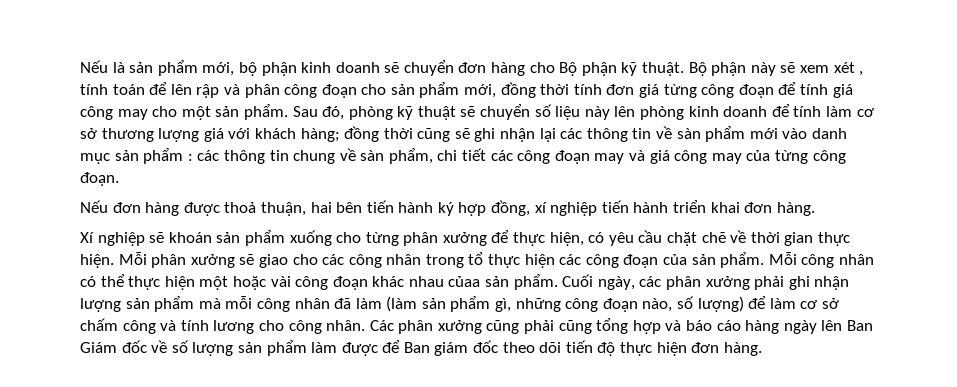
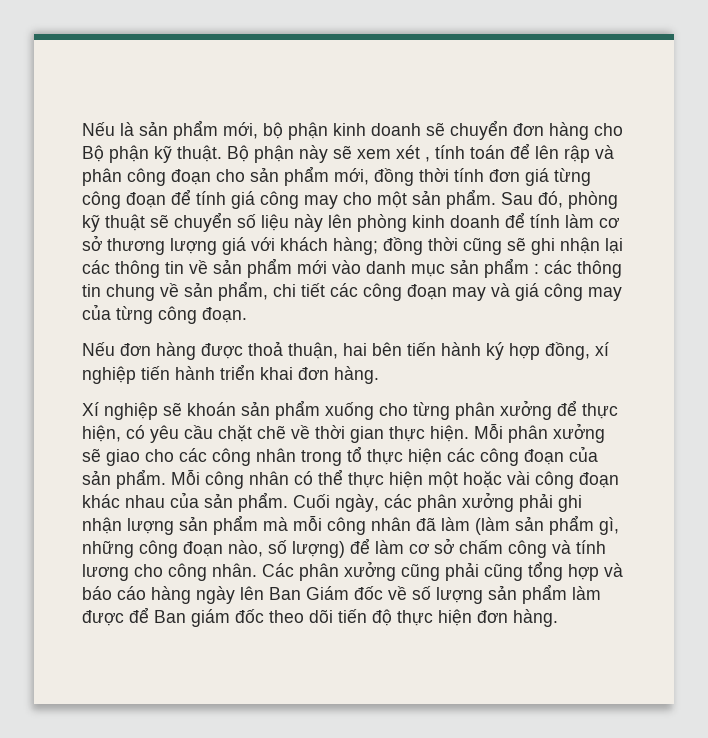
[676,128,701,139] sàn -> [213,259,242,274] sản
[360,150,385,161] sàn -> [184,282,213,297] sản
[448,276,481,287] củaa -> [170,492,199,508] của

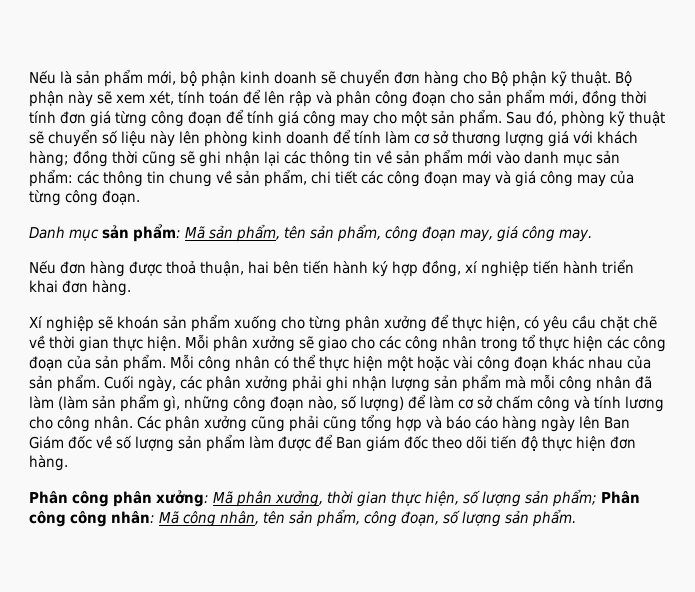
[396,145,430,162] xét , -> [149,91,174,105] xét,
[484,258,539,278] phẩm : -> [29,169,73,187] phẩm:
(247, 315) none -> [29,224,592,242] // Danh mục sản phẩm: Mã sản phẩm, tên sản phẩm, công đoạn may, giá công may.
(558, 618) none -> [29,489,640,507] [29,509,576,527] // Phân công phân xưởng: Mã phân xưởng, thời gian thực hiện, số lượng sản phẩm; Phân công công nhân: Mã công nhân, tên sản phẩm, công đoạn, số lượng sản phẩm.

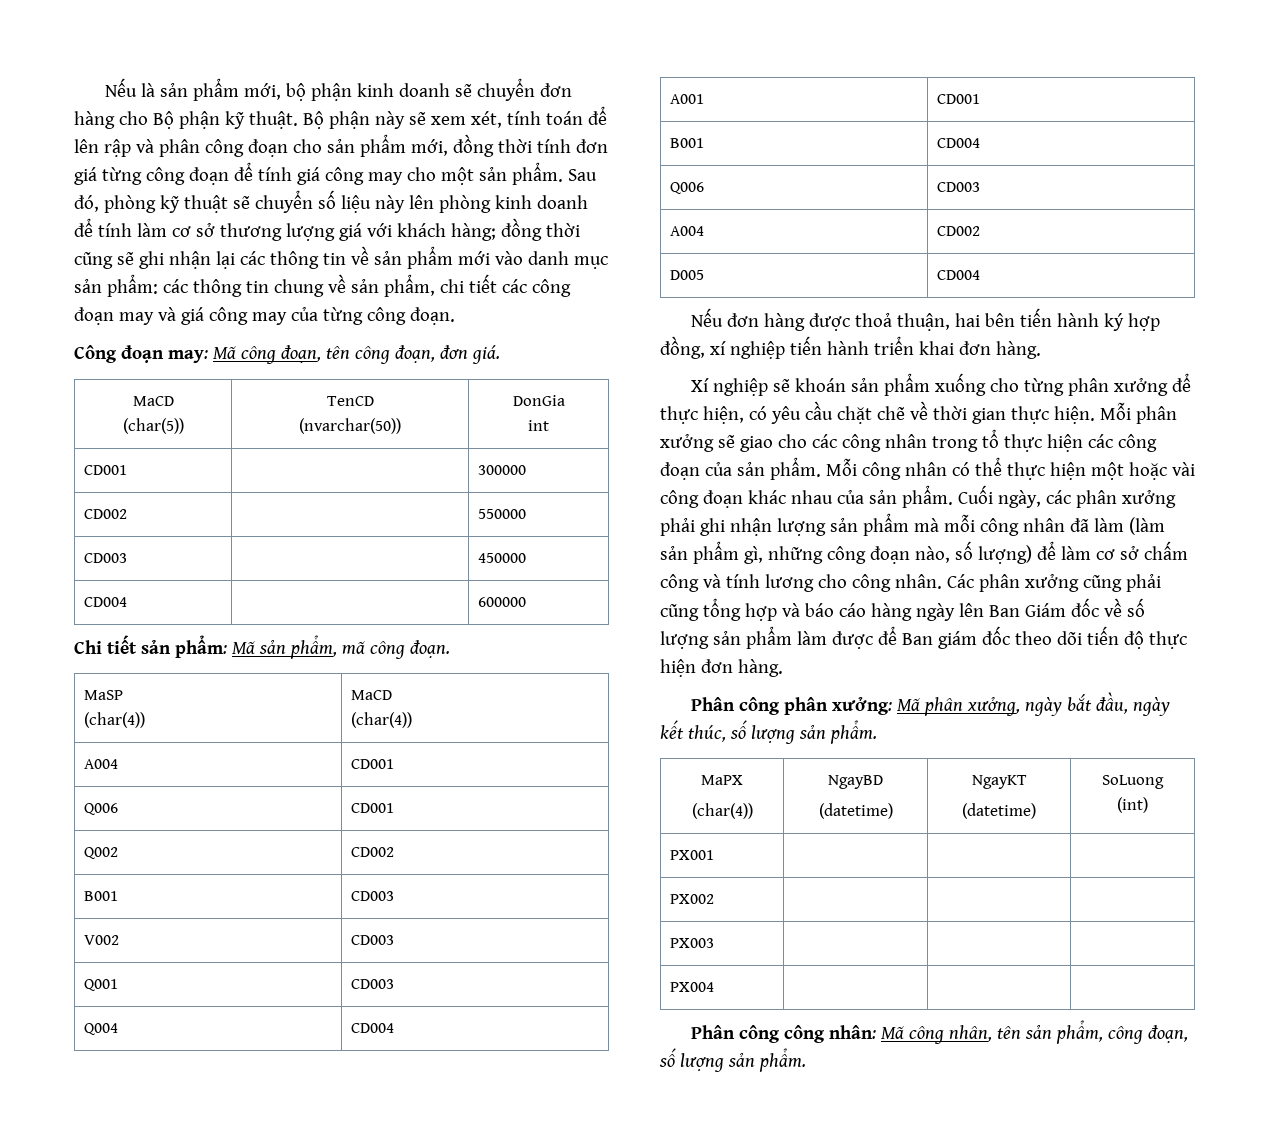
[29,226,99,241] Danh mục -> [74,345,500,364] [132,396,174,406] [122,418,184,434] [326,396,374,406] [299,418,401,434] [512,395,565,406] [528,420,549,431] [83,465,127,475] [477,465,526,475] [83,509,127,519] [477,509,526,519] [83,553,127,563] [477,553,526,563] [83,597,127,607] [477,597,526,607] [74,635,137,654] Công đoạn may: Mã công đoạn, tên công đoạn, đơn giá. // MaCD // (char(5)) | TenCD // (nvarchar(50)) | DonGia // int // CD001 | | 300000 // CD002 | | 550000 // CD003 | | 450000 // CD004 | | 600000 // Chi tiết
[284,224,592,242] tên sản phẩm, công đoạn may, giá công may. -> [341,640,450,659] [83,690,123,700] [83,712,145,728] [350,690,392,700] [350,712,412,728] [83,759,118,769] [350,759,394,769] [83,803,118,815] [350,803,394,813] [83,847,118,859] [350,847,394,857] [83,891,118,901] [350,891,394,901] [83,935,119,945] [350,935,394,945] [83,979,118,991] [350,979,394,989] [83,1023,118,1035] [350,1023,394,1033] [669,94,704,104] [936,94,980,104] [669,138,704,148] [936,138,980,148] [669,182,704,194] [936,182,980,192] [669,226,704,236] [936,226,980,236] [669,270,704,280] [936,270,980,280] mã công đoạn. // MaSP // (char(4)) | MaCD // (char(4)) // A004 | CD001 // Q006 | CD001 // Q002 | CD002 // B001 | CD003 // V002 | CD003 // Q001 | CD003 // Q004 | CD004 // A001 | CD001 // B001 | CD004 // Q006 | CD003 // A004 | CD002 // D005 | CD004
[327,489,597,507] thời gian thực hiện, số lượng sản phẩm; -> [1024,692,1170,716] [660,720,877,744] [701,775,743,785] [691,803,753,819] [828,775,883,789] [818,803,893,819] [971,775,1027,789] [962,803,1036,819] [1102,775,1164,789] [1117,797,1148,813] [669,850,714,860] [669,894,714,904] [669,938,714,948] [669,982,714,992] ngày bắt đầu, ngày kết thúc, số lượng sản phẩm. // MaPX // (char(4)) | NgayBD // (datetime) | NgayKT // (datetime) | SoLuong // (int) // PX001 | | | // PX002 | | | // PX003 | | | // PX004 | | | //

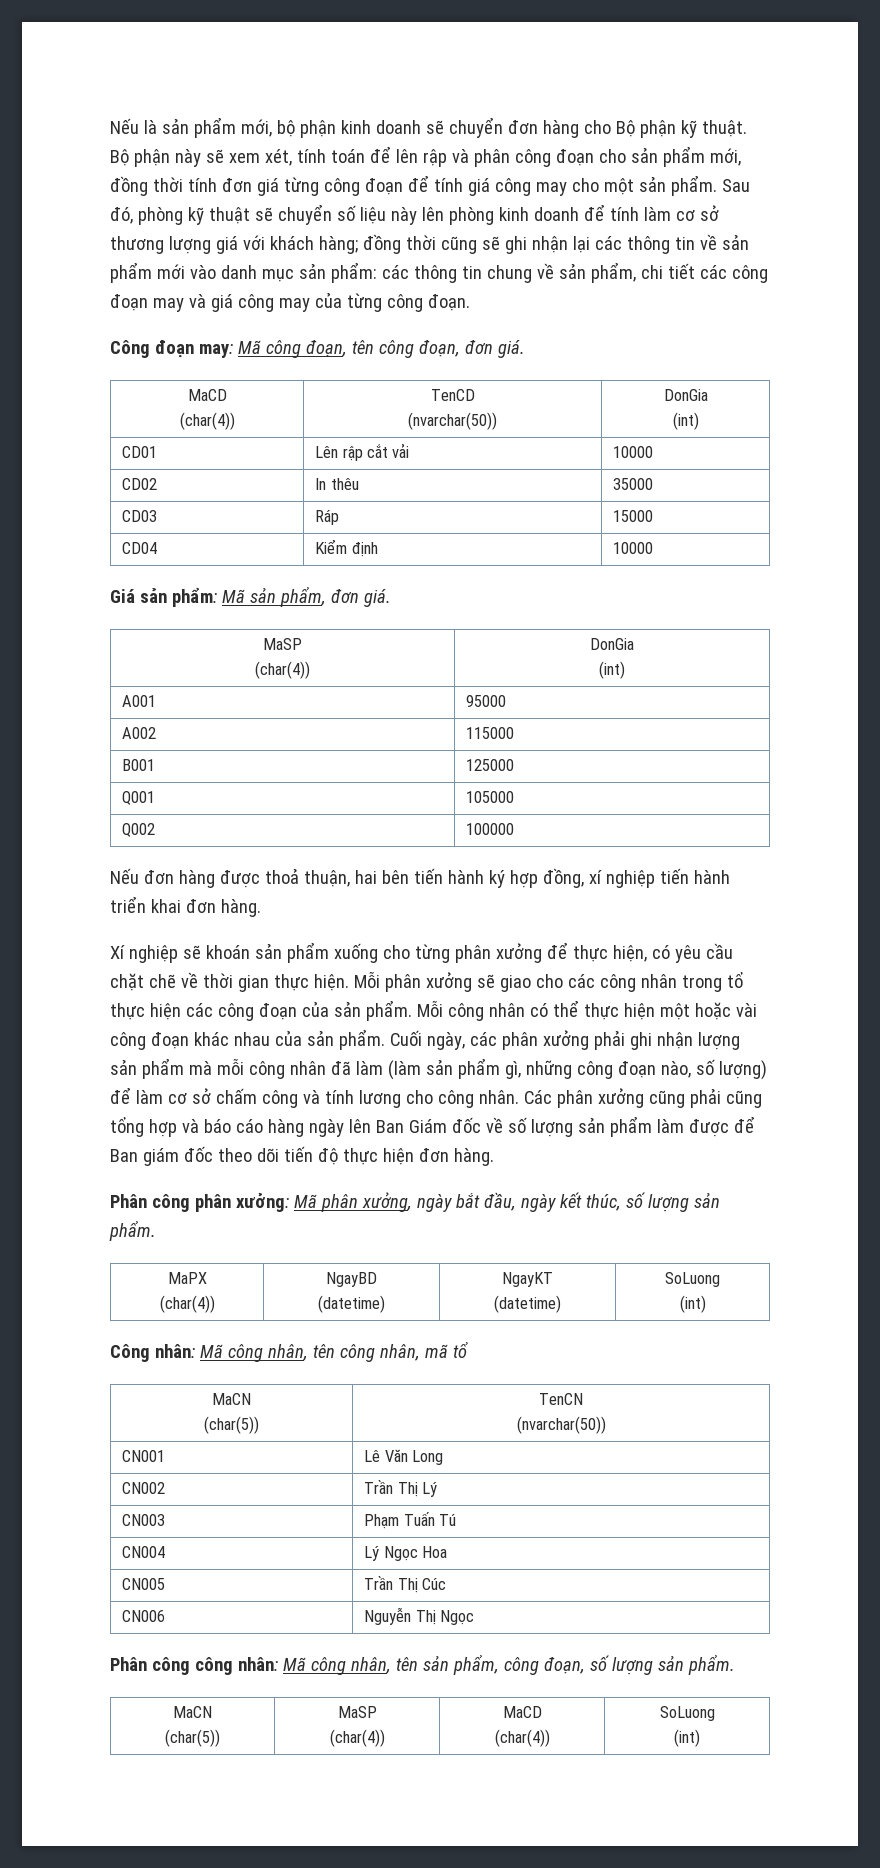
[122,418,184,434] (char(5)) -> [179,412,235,430] (char(4))
[528,420,549,431] [83,465,127,475] [477,465,526,475] [83,509,127,519] [477,509,526,519] [83,553,127,563] [477,553,526,563] [83,597,127,607] [477,597,526,607] [74,635,137,654] int // CD001 | | 300000 // CD002 | | 550000 // CD003 | | 450000 // CD004 | | 600000 // Chi tiết -> [672,412,699,430] [122,446,158,458] [315,443,410,461] [613,446,654,458] [122,478,158,490] [315,478,359,490] [613,478,654,490] [122,510,158,522] [315,509,340,525] [613,510,654,522] [122,542,158,554] [315,539,378,557] [613,542,654,554] [110,589,135,603] (int) // CD01 | Lên rập cắt vải | 10000 // CD02 | In thêu | 35000 // CD03 | Ráp | 15000 // CD04 | Kiểm định | 10000 // Giá
[341,640,450,659] [83,690,123,700] [83,712,145,728] [350,690,392,700] [350,712,412,728] [83,759,118,769] [350,759,394,769] [83,803,118,815] [350,803,394,813] [83,847,118,859] [350,847,394,857] [83,891,118,901] [350,891,394,901] [83,935,119,945] [350,935,394,945] [83,979,118,991] [350,979,394,989] [83,1023,118,1035] [350,1023,394,1033] [669,94,704,104] [936,94,980,104] [669,138,704,148] [936,138,980,148] [669,182,704,194] [936,182,980,192] [669,226,704,236] [936,226,980,236] [669,270,704,280] [936,270,980,280] mã công đoạn. // MaSP // (char(4)) | MaCD // (char(4)) // A004 | CD001 // Q006 | CD001 // Q002 | CD002 // B001 | CD003 // V002 | CD003 // Q001 | CD003 // Q004 | CD004 // A001 | CD001 // B001 | CD004 // Q006 | CD003 // A004 | CD002 // D005 | CD004 -> [330,589,391,607] [263,638,302,650] [255,661,310,679] [590,638,634,650] [599,661,625,679] [122,695,157,707] [466,695,507,707] [122,727,157,739] [466,727,515,739] [122,759,156,771] [466,759,515,771] [122,791,156,805] [466,791,515,803] [122,823,156,837] [466,823,515,835] đơn giá. // MaSP // (char(4)) | DonGia // (int) // A001 | 95000 // A002 | 115000 // B001 | 125000 // Q001 | 105000 // Q002 | 100000
[669,850,714,860] [669,894,714,904] [669,938,714,948] [669,982,714,992] // PX001 | | | // PX002 | | | // PX003 | | | // PX004 | | | -> [110,1342,468,1362] [212,1393,251,1405] [204,1416,259,1434] [539,1393,583,1405] [516,1416,606,1434] [122,1450,166,1462] [364,1449,444,1465] [122,1482,166,1494] [364,1480,438,1497] [122,1514,166,1526] [364,1512,457,1529] [122,1546,166,1558] [364,1546,448,1561] [122,1578,166,1590] [364,1576,447,1593] [122,1610,166,1622] [364,1607,475,1625] // Công nhân: Mã công nhân, tên công nhân, mã tổ // MaCN // (char(5)) | TenCN // (nvarchar(50)) // CN001 | Lê Văn Long // CN002 | Trần Thị Lý // CN003 | Phạm Tuấn Tú // CN004 | Lý Ngọc Hoa // CN005 | Trần Thị Cúc // CN006 | Nguyễn Thị Ngọc
(806, 1060) none -> [173,1706,212,1718] [165,1729,220,1747] [337,1706,377,1718] [329,1729,385,1747] [502,1706,542,1718] [494,1729,550,1747] [659,1706,715,1721] [674,1729,700,1747] // MaCN // (char(5)) | MaSP // (char(4)) | MaCD // (char(4)) | SoLuong // (int)

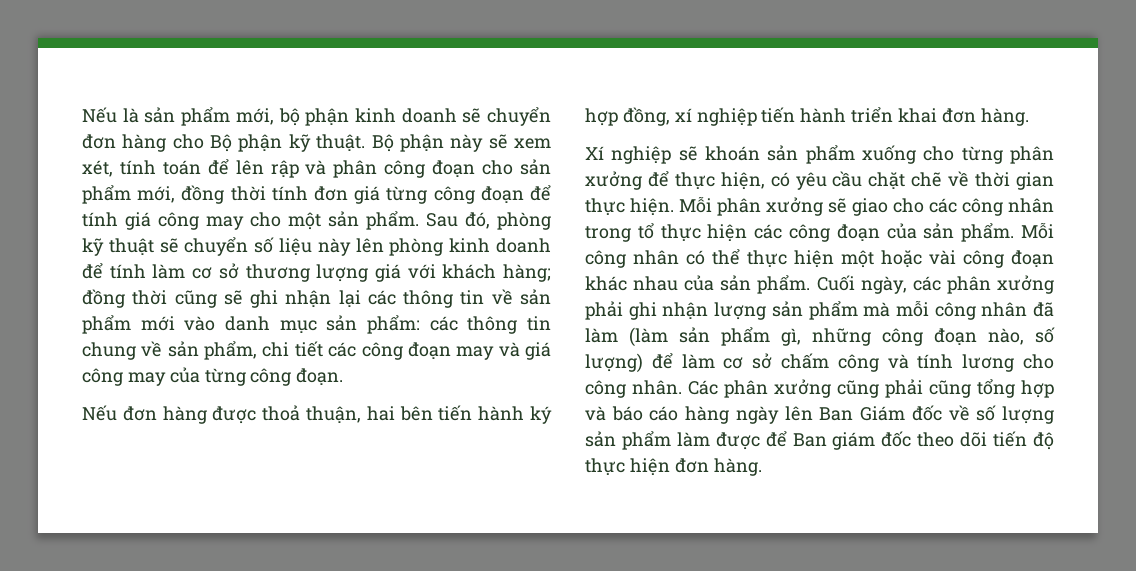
[110,340,525,358] [187,389,227,401] [179,412,235,430] [430,389,475,401] [408,412,497,430] [663,389,708,401] [672,412,699,430] [122,446,158,458] [315,443,410,461] [613,446,654,458] [122,478,158,490] [315,478,359,490] [613,478,654,490] [122,510,158,522] [315,509,340,525] [613,510,654,522] [122,542,158,554] [315,539,378,557] [613,542,654,554] [110,587,391,607] [263,638,302,650] [255,661,310,679] [590,638,634,650] [599,661,625,679] [122,695,157,707] [466,695,507,707] [122,727,157,739] [466,727,515,739] [122,759,156,771] [466,759,515,771] [122,791,156,805] [466,791,515,803] [122,823,156,837] [466,823,515,835] // Công đoạn may: Mã công đoạn, tên công đoạn, đơn giá. // MaCD // (char(4)) | TenCD // (nvarchar(50)) | DonGia // (int) // CD01 | Lên rập cắt vải | 10000 // CD02 | In thêu | 35000 // CD03 | Ráp | 15000 // CD04 | Kiểm định | 10000 // Giá sản phẩm: Mã sản phẩm, đơn giá. // MaSP // (char(4)) | DonGia // (int) // A001 | 95000 // A002 | 115000 // B001 | 125000 // Q001 | 105000 // Q002 | 100000 -> (344, 376) none
[110,1192,720,1212] [109,1221,156,1241] [167,1272,207,1284] [159,1295,215,1313] [326,1272,377,1287] [318,1295,385,1313] [502,1272,553,1287] [494,1295,561,1313] [665,1272,720,1287] [679,1295,706,1313] [110,1342,468,1362] [212,1393,251,1405] [204,1416,259,1434] [539,1393,583,1405] [516,1416,606,1434] [122,1450,166,1462] [364,1449,444,1465] [122,1482,166,1494] [364,1480,438,1497] [122,1514,166,1526] [364,1512,457,1529] [122,1546,166,1558] [364,1546,448,1561] [122,1578,166,1590] [364,1576,447,1593] [122,1610,166,1622] [364,1607,475,1625] [110,1655,735,1675] [173,1706,212,1718] [165,1729,220,1747] [337,1706,377,1718] [329,1729,385,1747] [502,1706,542,1718] [494,1729,550,1747] [659,1706,715,1721] [674,1729,700,1747] // Phân công phân xưởng: Mã phân xưởng, ngày bắt đầu, ngày kết thúc, số lượng sản phẩm. // MaPX // (char(4)) | NgayBD // (datetime) | NgayKT // (datetime) | SoLuong // (int) // Công nhân: Mã công nhân, tên công nhân, mã tổ // MaCN // (char(5)) | TenCN // (nvarchar(50)) // CN001 | Lê Văn Long // CN002 | Trần Thị Lý // CN003 | Phạm Tuấn Tú // CN004 | Lý Ngọc Hoa // CN005 | Trần Thị Cúc // CN006 | Nguyễn Thị Ngọc // Phân công công nhân: Mã công nhân, tên sản phẩm, công đoạn, số lượng sản phẩm. // MaCN // (char(5)) | MaSP // (char(4)) | MaCD // (char(4)) | SoLuong // (int) -> (762, 467) none

